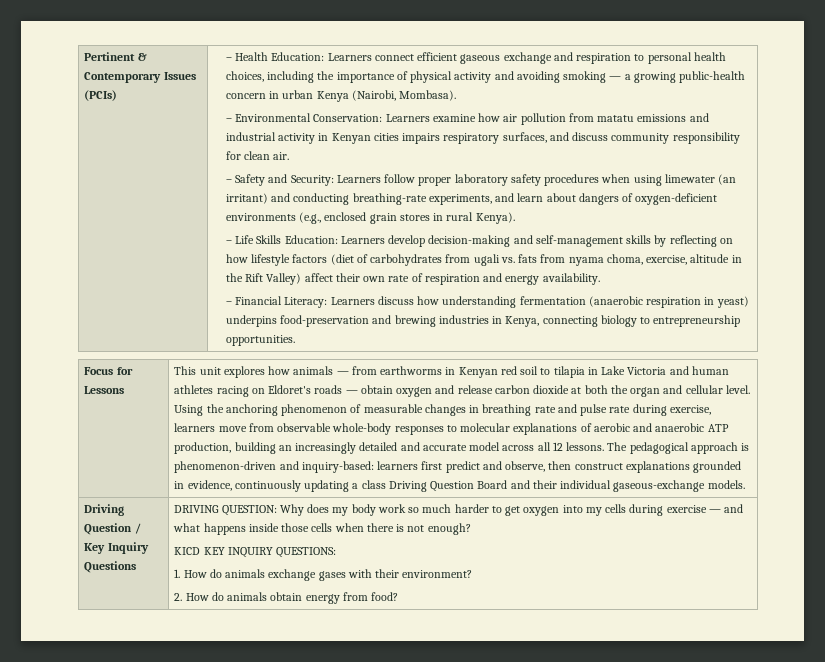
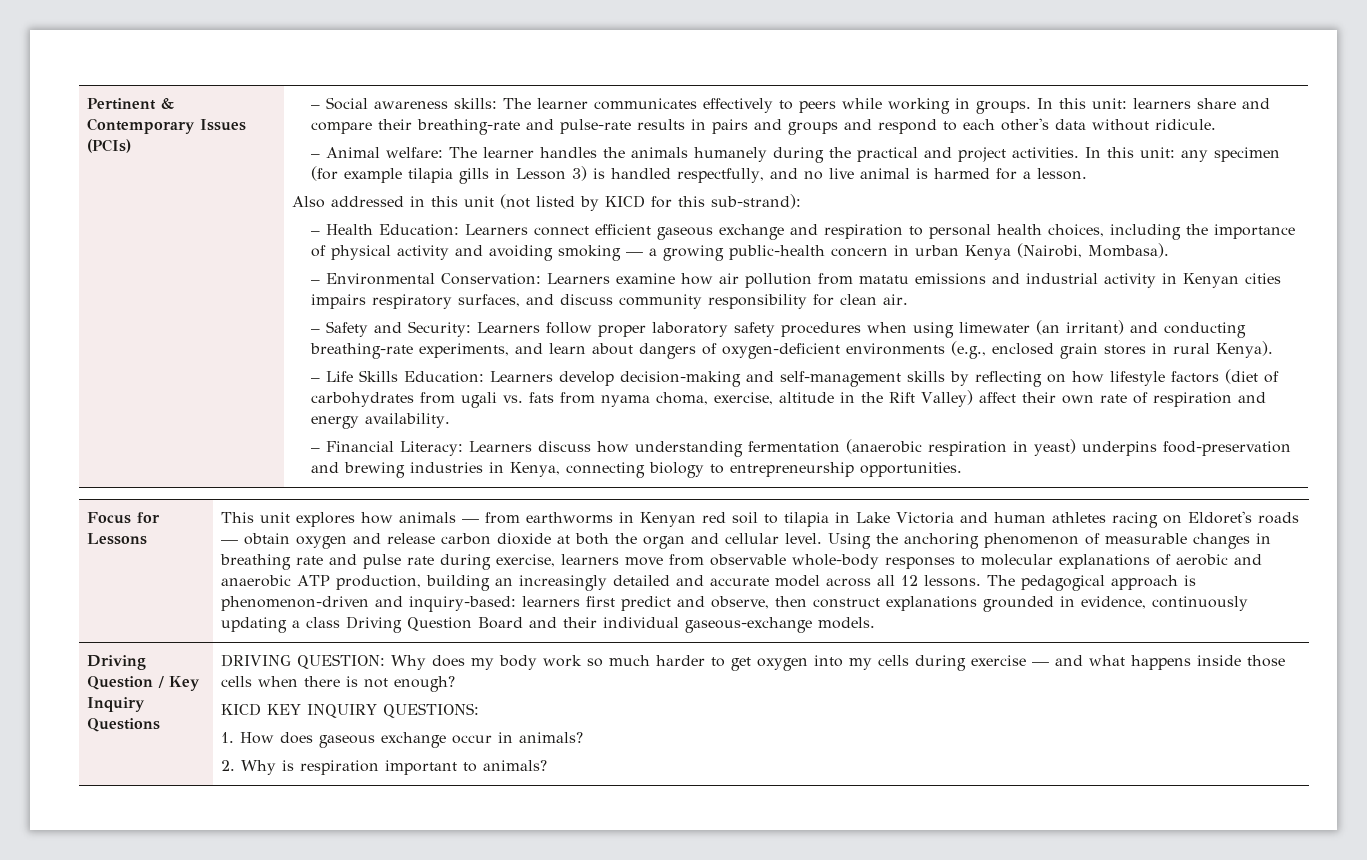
(232, 59) none -> [326,97,1271,114] [311,118,1217,135] [311,147,1281,163] [311,166,1088,184] [292,194,802,211] [311,231,321,235] Social awareness skills: The learner communicates effectively to peers while working in groups. In this unit: learners share and compare their breathing-rate and pulse-rate results in pairs and groups and respond to each other's data without ridicule. // – Animal welfare: The learner handles the animals humanely during the practical and project activities. In this unit: any specimen (for example tilapia gills in Lesson 3) is handled respectfully, and no live animal is harmed for a lesson. // Also addressed in this unit (not listed by KICD for this sub-strand): // –
[209,569,473,581] [174,592,399,604] do animals exchange gases with their environment? // 2. How do animals obtain energy from food? -> [280,732,584,748] [221,760,548,775] does gaseous exchange occur in animals? // 2. Why is respiration important to animals?

